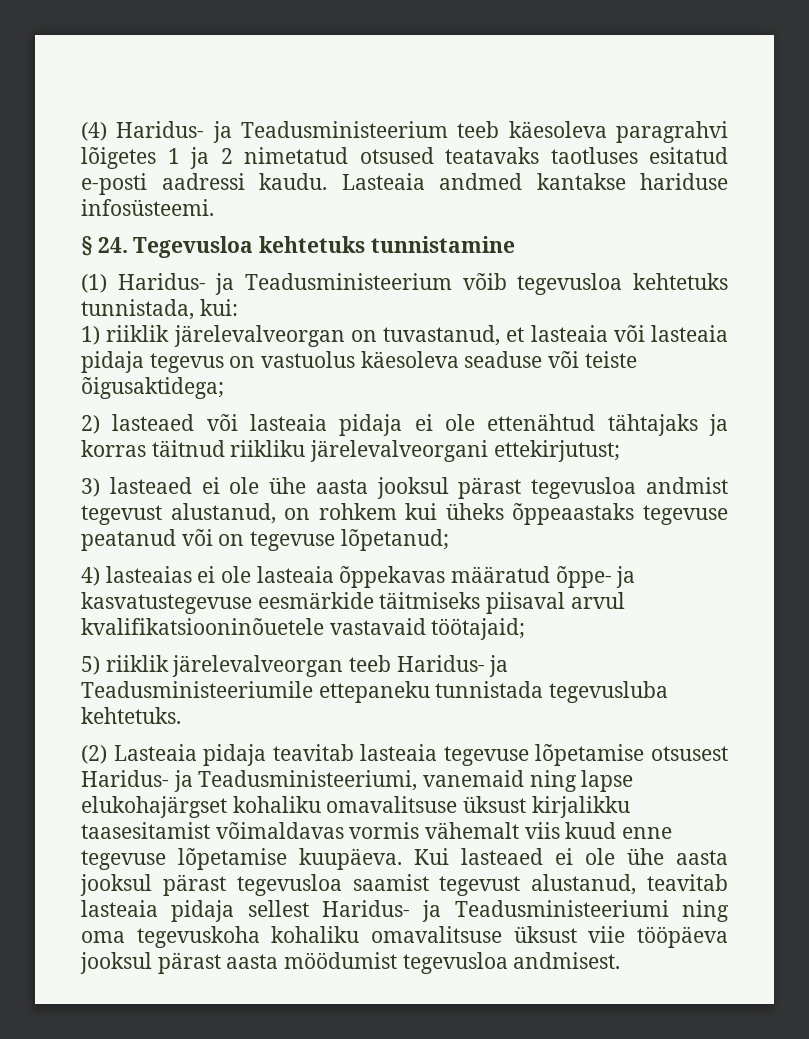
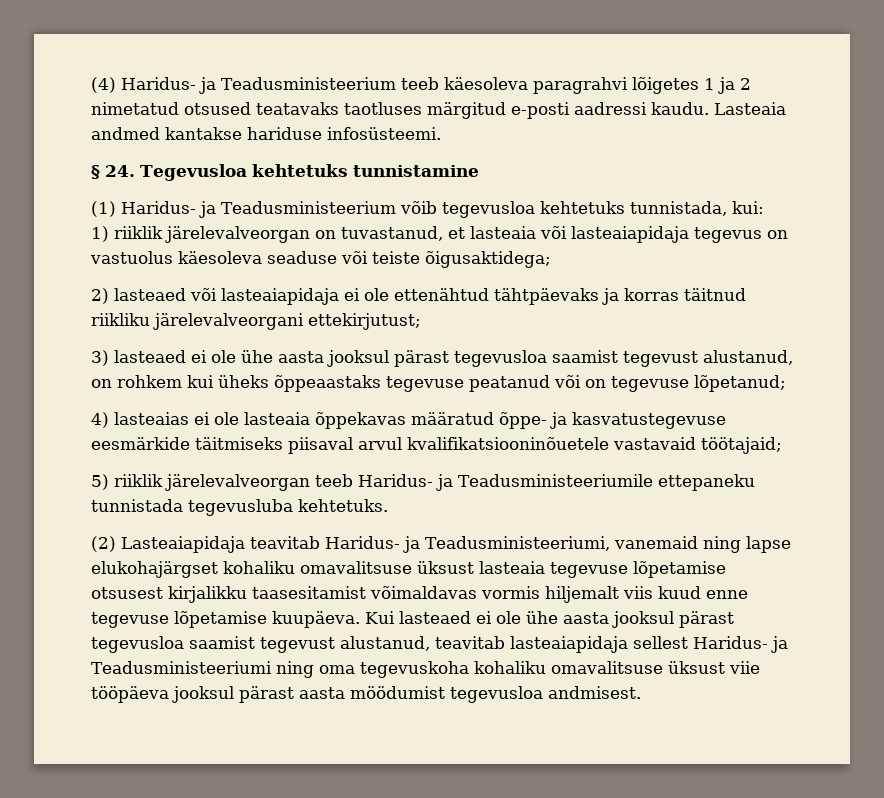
[649,147,728,164] esitatud -> [427,102,506,119] märgitud
[651,325,728,342] [81,351,144,373] lasteaia pidaja -> [571,226,689,243] lasteaiapidaja
[250,414,403,436] lasteaia pidaja -> [221,288,339,305] lasteaiapidaja
[607,414,698,436] tähtajaks -> [494,288,599,305] tähtpäevaks
[646,477,728,494] andmist -> [552,350,618,363] saamist
[113,744,728,766] Lasteaia pidaja teavitab lasteaia tegevuse lõpetamise otsusest -> [121,536,320,553] Lasteaiapidaja teavitab
(527, 804) none -> [479,561,726,578] [91,587,163,599] lasteaia tegevuse lõpetamise otsusest
[425,822,520,839] vähemalt -> [545,586,619,603] hiljemalt
[81,900,235,922] lasteaia pidaja -> [510,636,628,653] lasteaiapidaja

